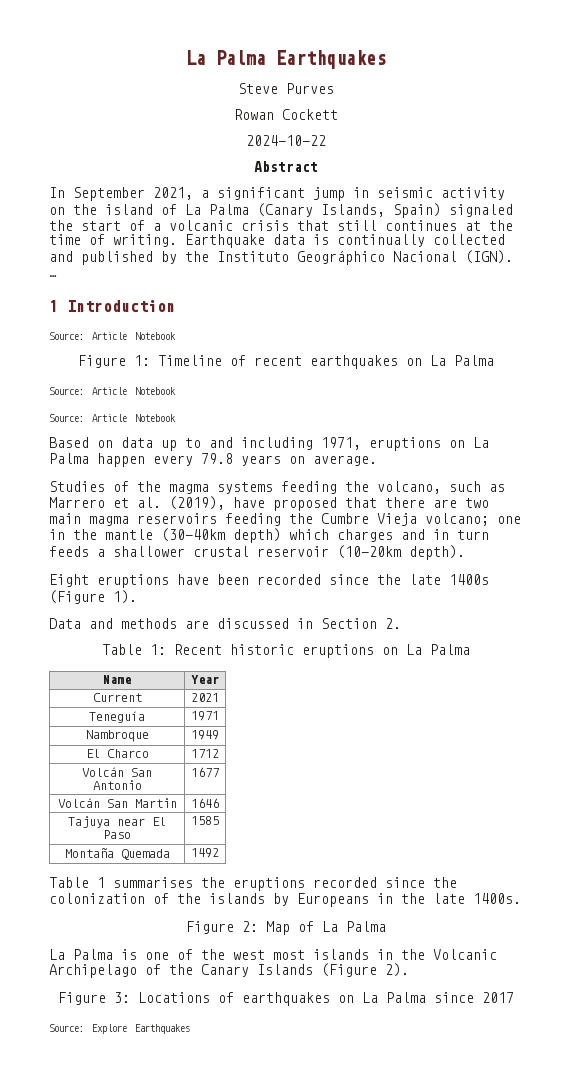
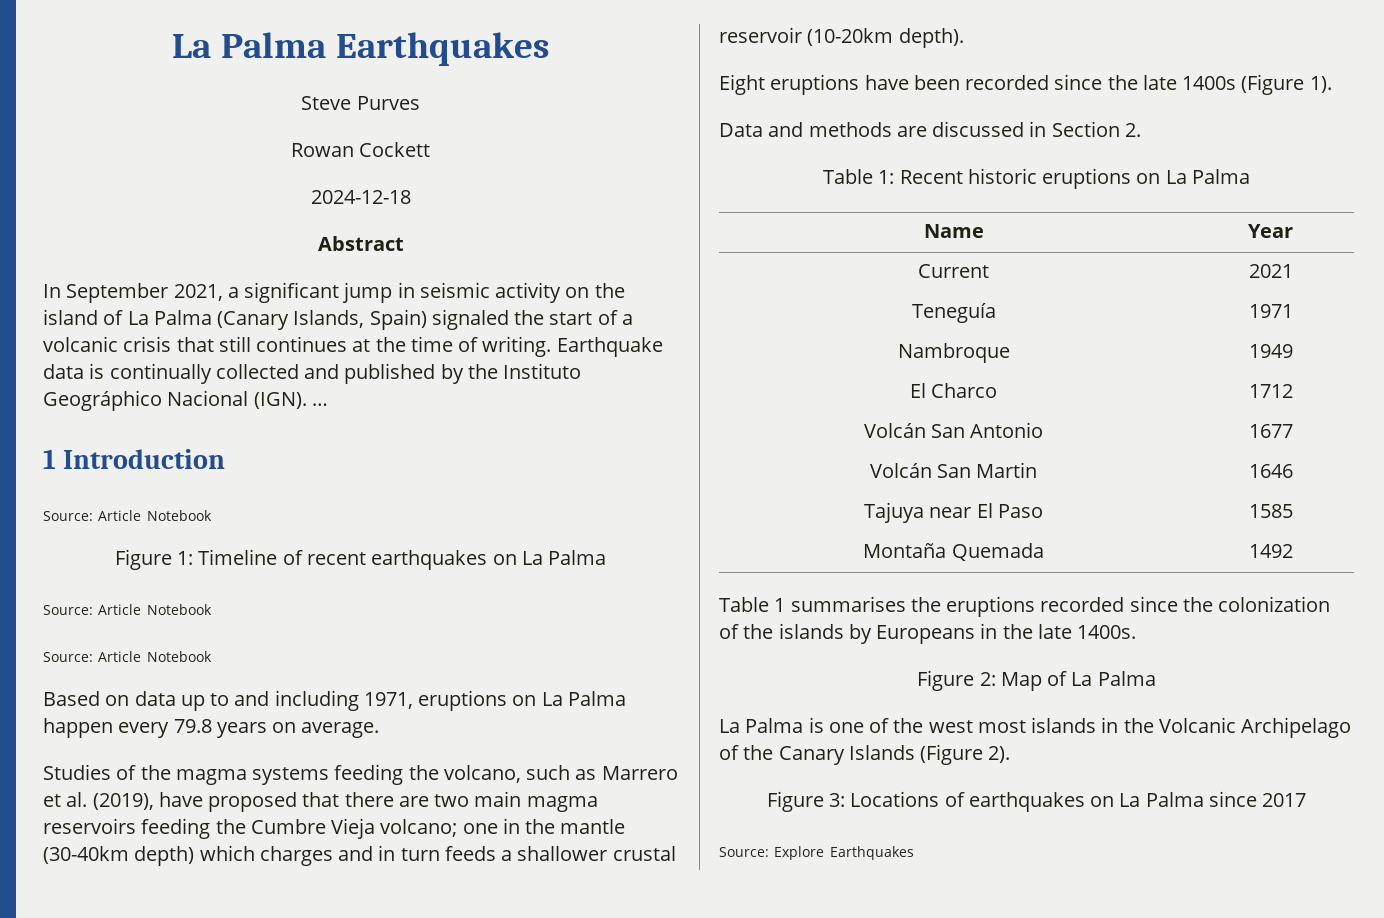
[245,135,326,146] 2024-10-22 -> [310,190,411,204] 2024-12-18

